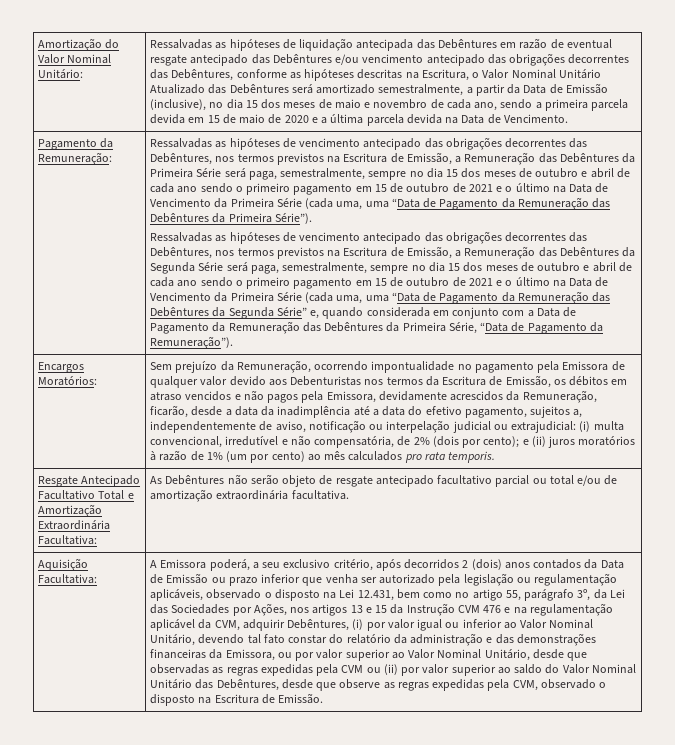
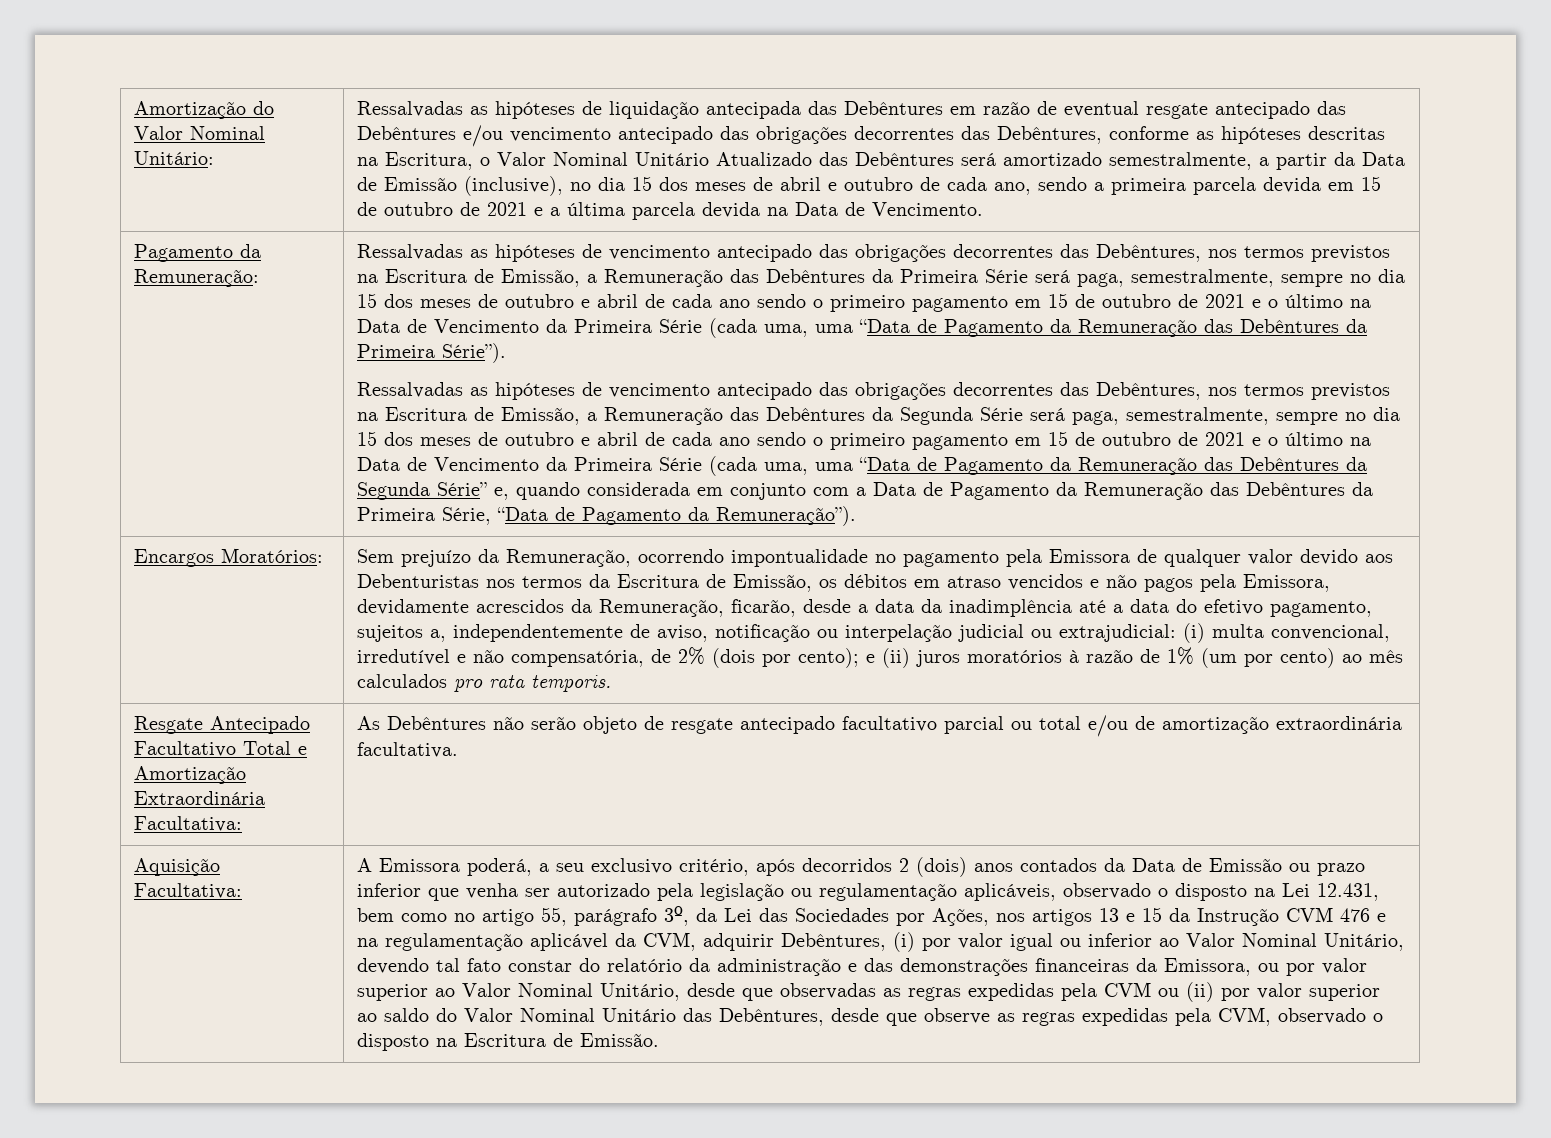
[334,99,428,109] maio e novembro -> [780,177,914,191] abril e outubro
[239,114,309,124] maio de 2020 -> [384,202,528,216] outubro de 2021

